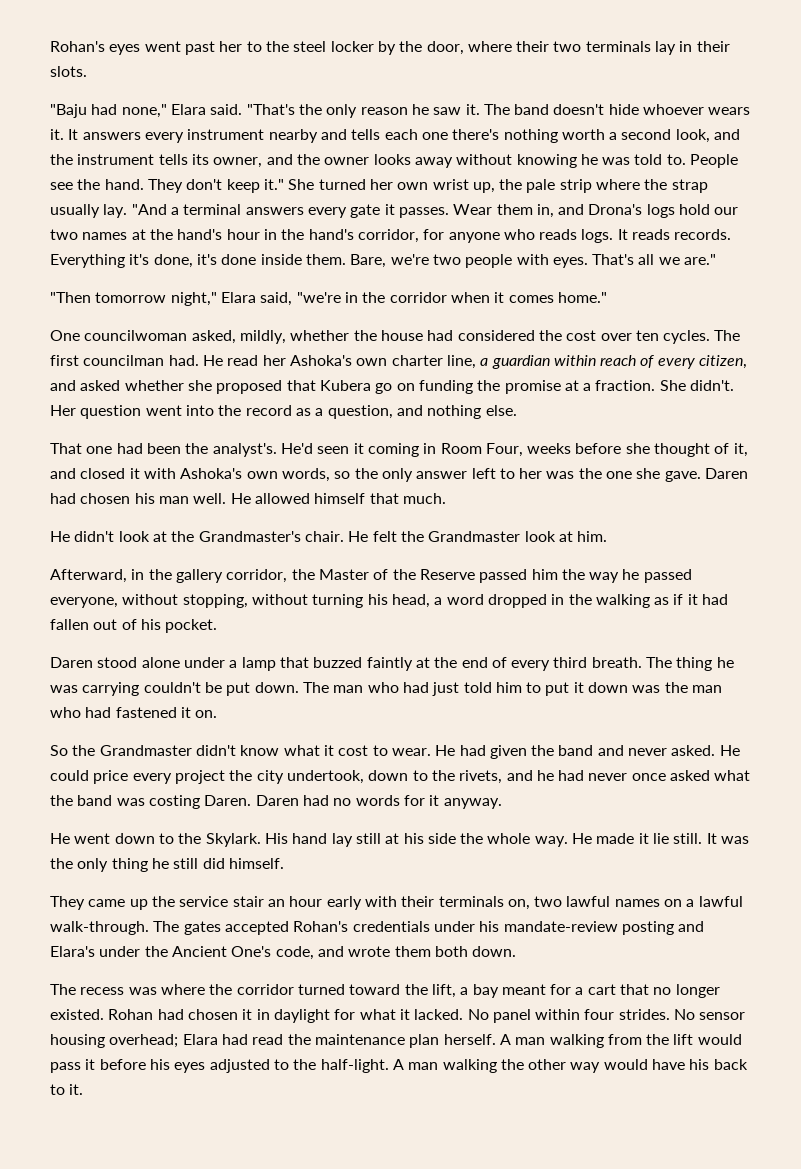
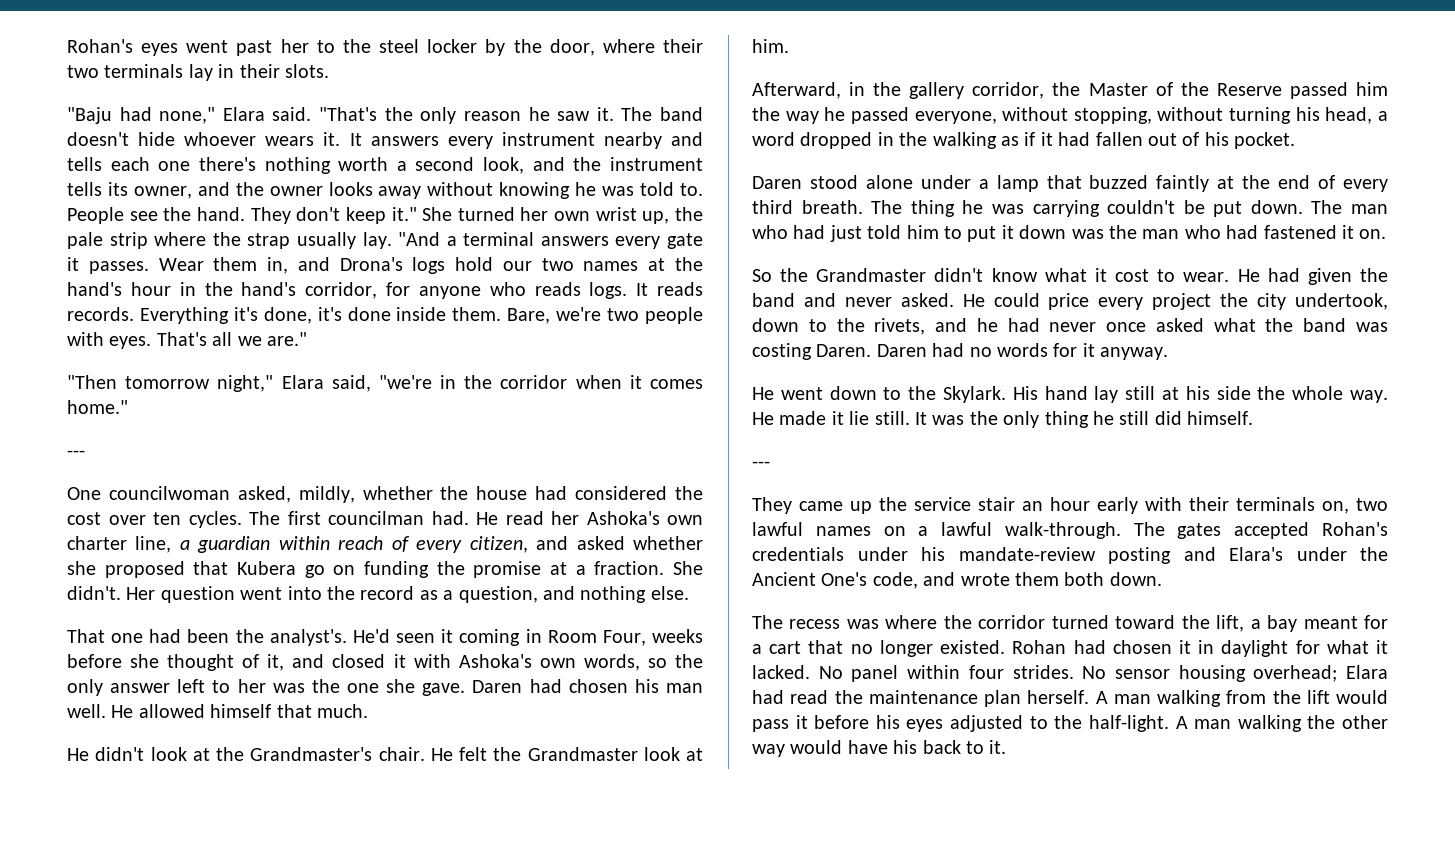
(607, 297) none -> [67,450,85,457] // ---
(284, 863) none -> [752,461,770,468] // ---

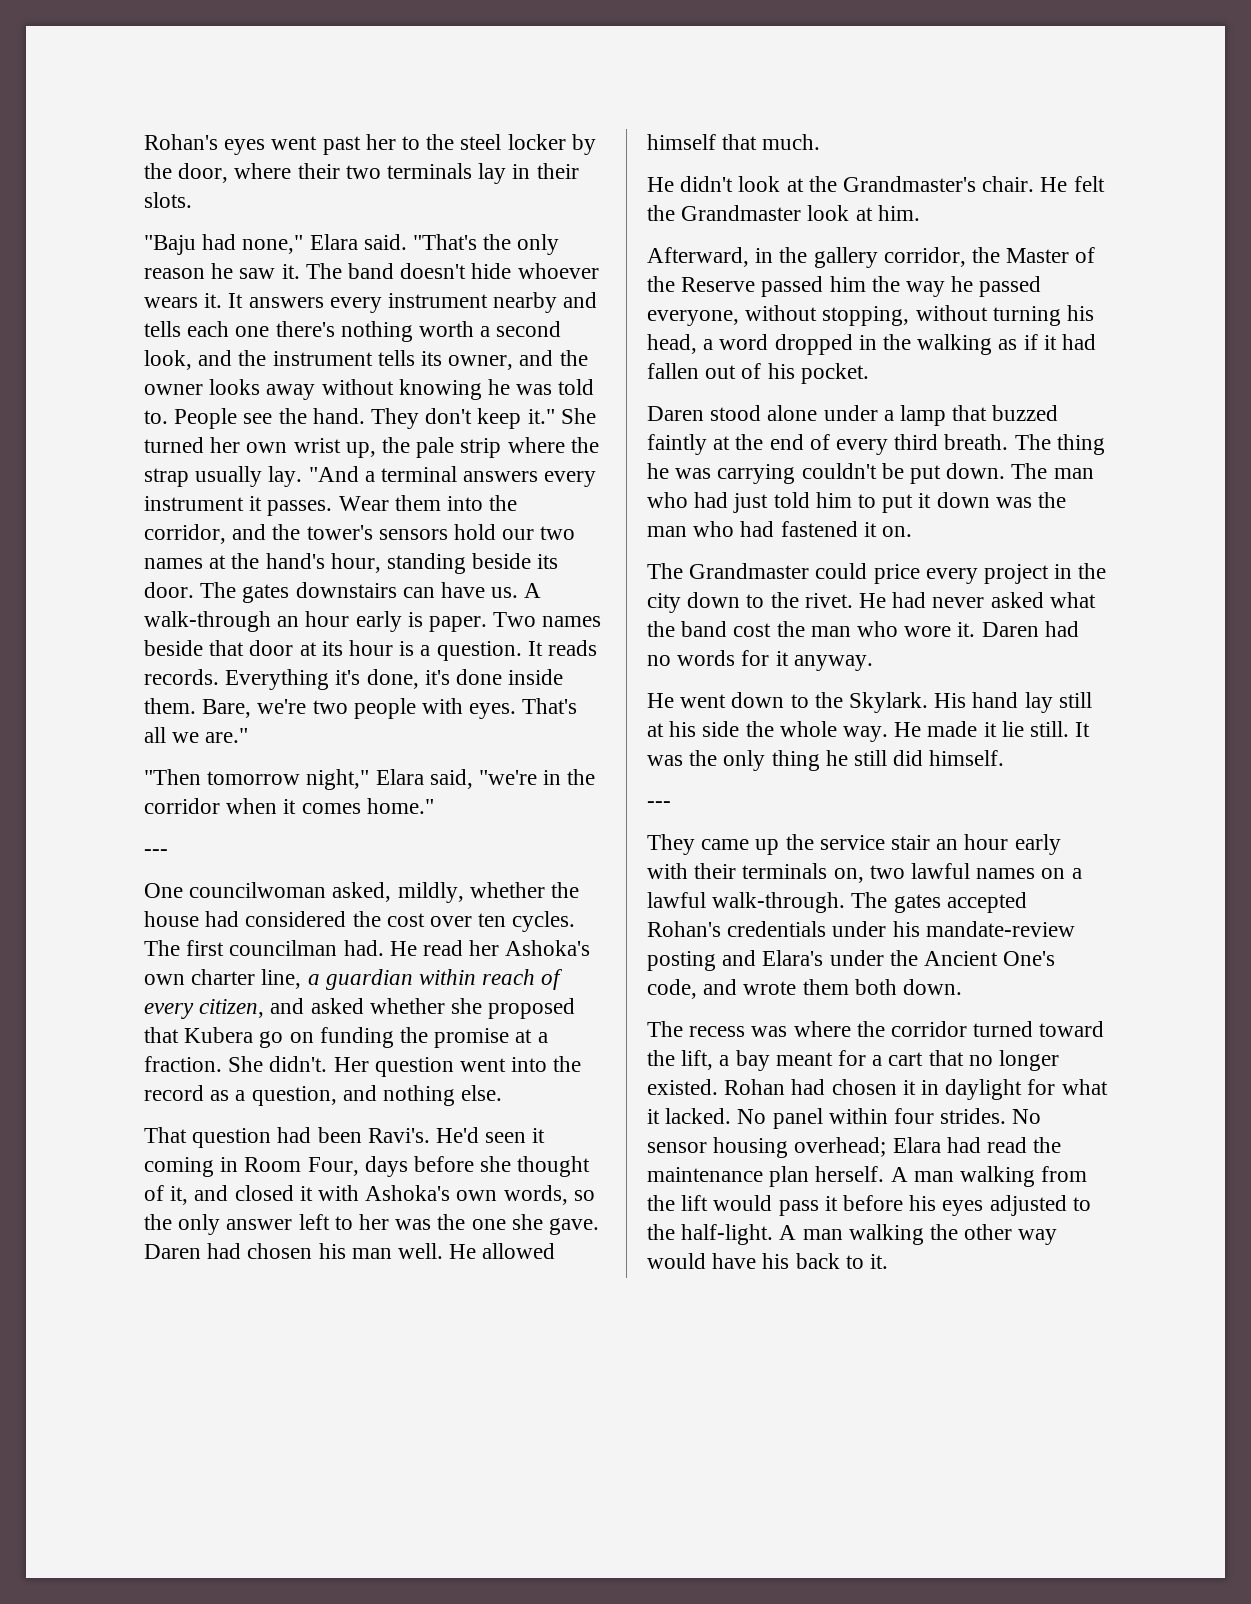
[667,233,703,249] gate -> [144,496,244,511] instrument
[267,257,446,274] in, and Drona's logs -> [447,495,518,511] [144,524,448,544] into the corridor, and the tower's sensors
[130,282,628,299] hour in the hand's corridor, for anyone who reads logs. -> [330,553,559,574] [144,582,542,603] [144,611,602,632] [144,640,522,661] hour, standing beside its door. The gates downstairs can have us. A walk-through an hour early is paper. Two names beside that door at its hour is a question.
[111,633,144,643] one -> [192,1128,272,1148] question
[235,629,347,646] the analyst's. -> [367,1128,430,1143] Ravi's.
[652,629,703,643] weeks -> [364,1156,408,1177] days
[752,268,1388,285] [752,293,985,307] So the Grandmaster didn't know what it cost to wear. He had given the band and never asked. He -> [647,563,810,579] The Grandmaster
(1212, 301) none -> [1054,564,1073,579] in
[1295,293,1388,310] [752,318,998,335] undertook, down to the rivets, and he -> [687,592,887,608] down to the rivet. He
[1106,322,1147,332] once -> (985, 602) none
[1356,322,1388,332] [752,343,872,360] was costing Daren. -> [733,621,976,637] cost the man who wore it.

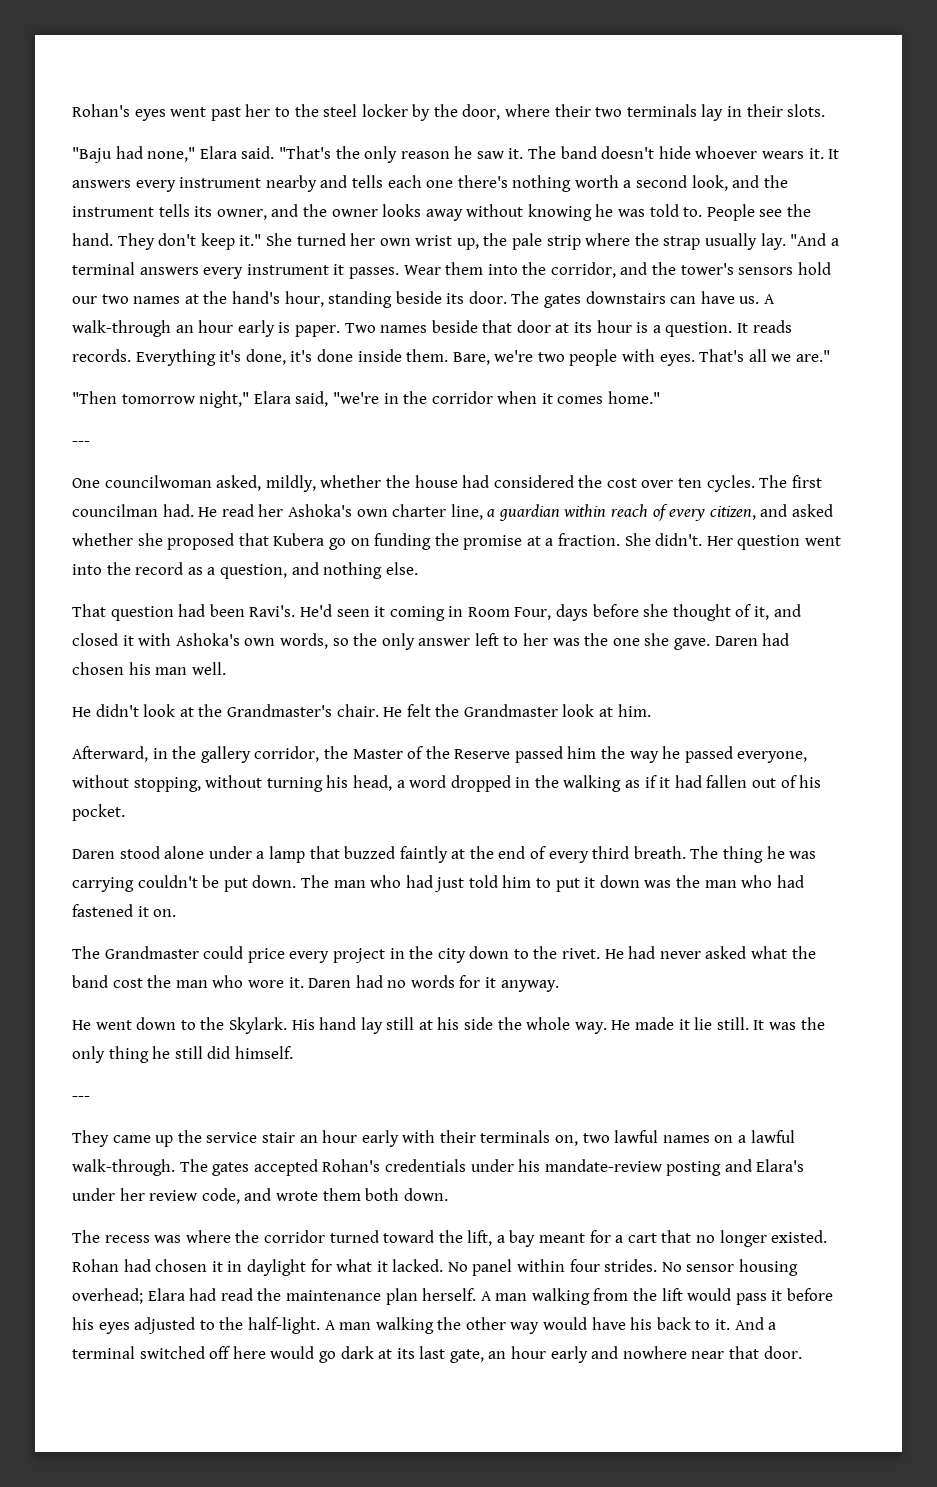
[449,1243,556,1259] [647,134,821,150] He allowed himself that much. -> (226, 668) none
[889,950,1056,966] the Ancient One's -> [119,1188,198,1201] her review
(889, 1261) none -> [734,1317,777,1330] [72,1346,802,1363] And a terminal switched off here would go dark at its last gate, an hour early and nowhere near that door.

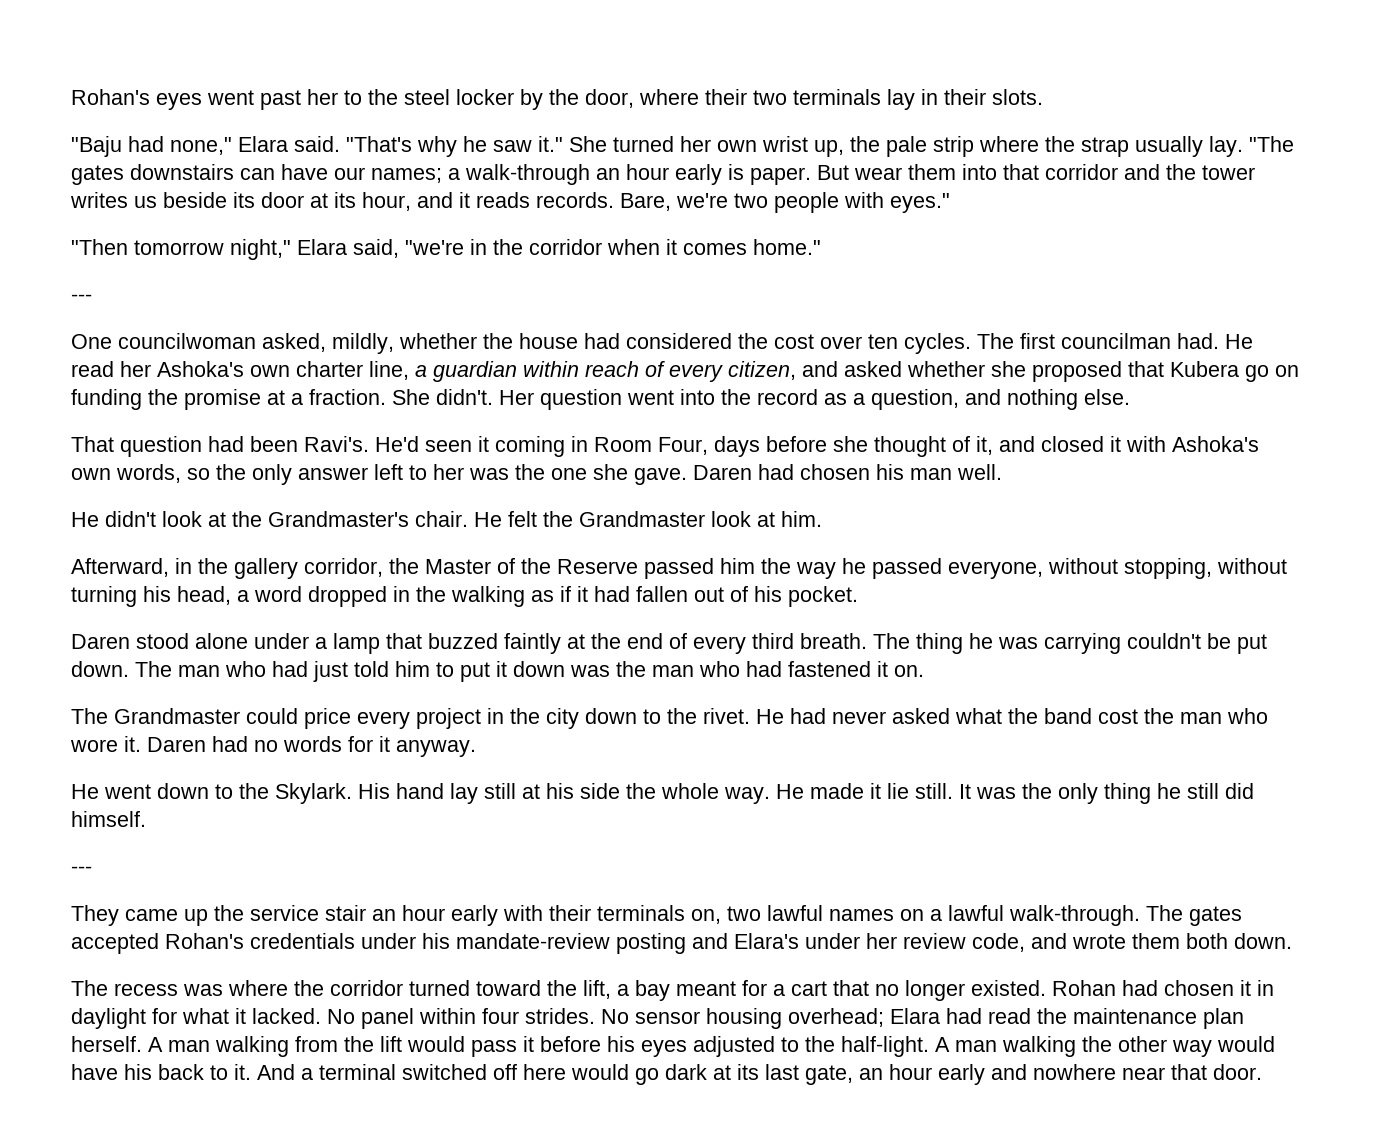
[335,146,840,163] [72,175,788,192] [72,204,812,221] [72,233,235,250] the only reason he saw it. The band doesn't hide whoever wears it. It answers every instrument nearby and tells each one there's nothing worth a second look, and the instrument tells its owner, and the owner looks away without knowing he was told to. People see the hand. They don't keep -> [417,136,532,157] why he saw
[790,233,839,246] [72,262,831,279] [72,291,540,308] "And a terminal answers every instrument it passes. Wear them into the corridor, and the tower's sensors hold our two names at the hand's hour, standing beside its door. The -> [1249,136,1294,152] "The
[739,294,776,304] us. A -> [334,167,460,183] our names; a
[344,320,792,337] [72,349,449,366] Two names beside that door at its hour is a question. It reads records. Everything it's done, it's done inside them. -> [817,164,1255,180] [70,192,614,211] But wear them into that corridor and the tower writes us beside its door at its hour, and it reads records.
[659,349,831,366] eyes. That's all we are." -> [890,193,950,213] eyes."

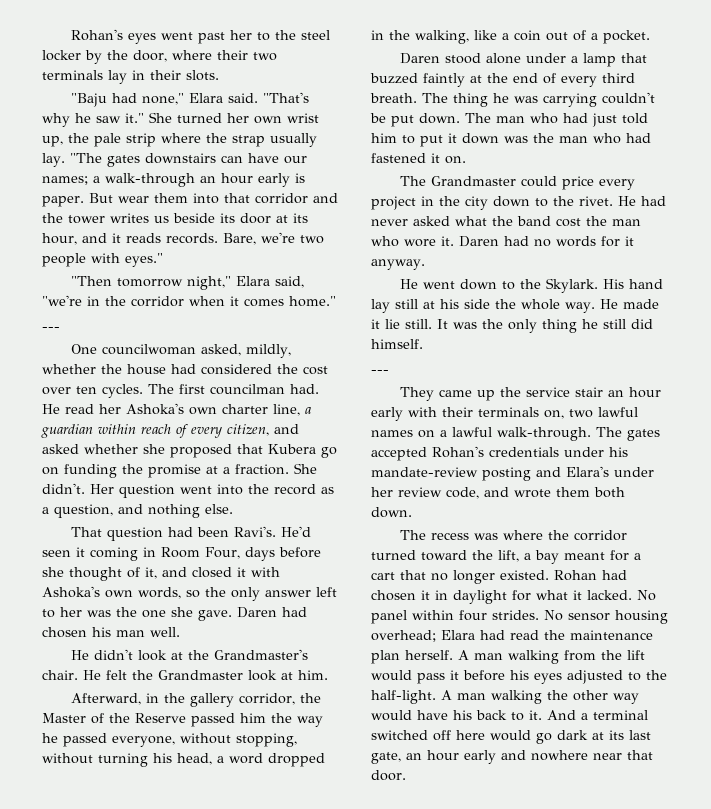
[451,586,688,607] walking as if it had fallen -> [415,30,541,44] walking, like a coin
[754,586,782,602] his -> [591,33,598,40] a

